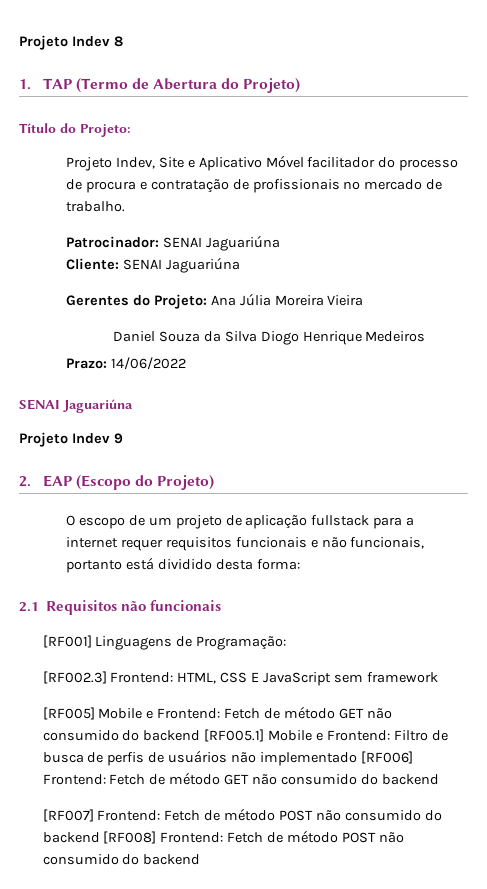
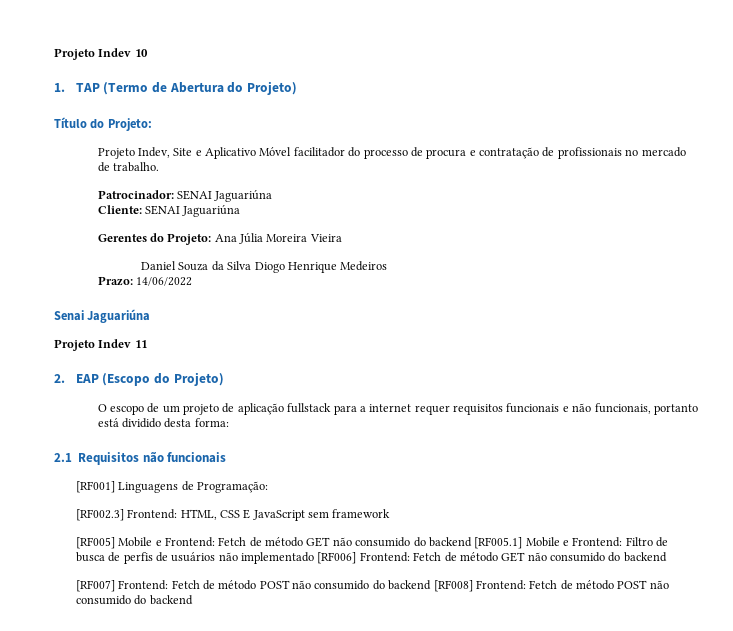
[19,35,123,50] Projeto Indev 8 -> [54,48,148,60] Projeto Indev 10
[19,399,60,410] SENAI -> [54,310,84,321] Senai
[113,433,123,444] 9 -> [134,340,147,348] 11

